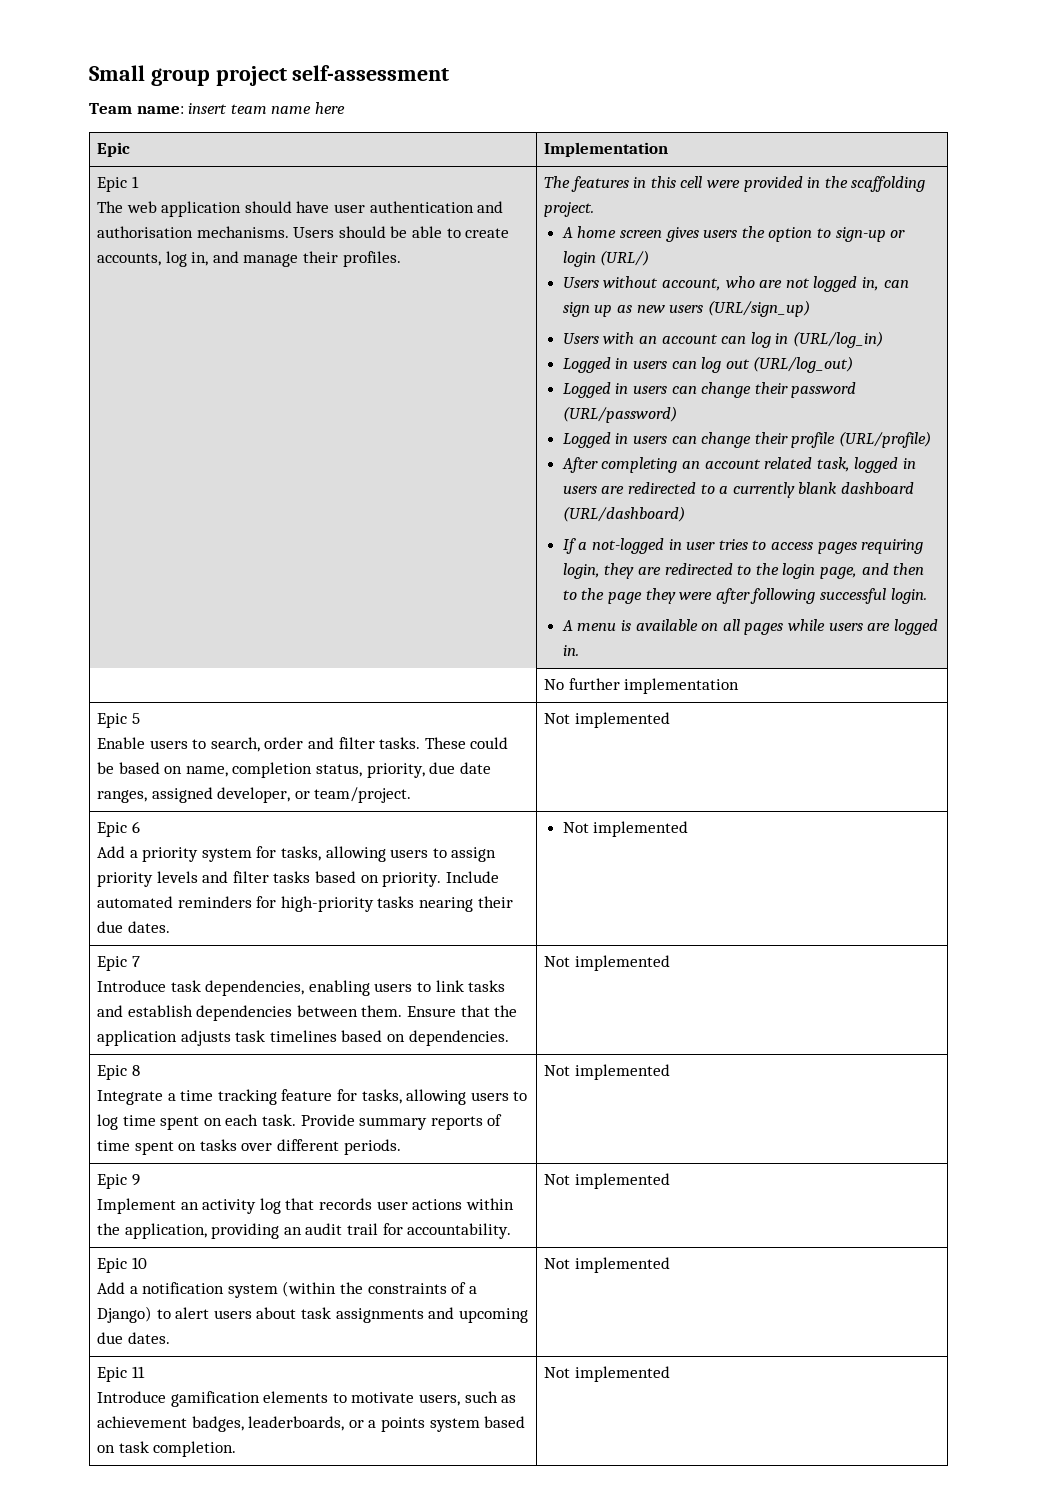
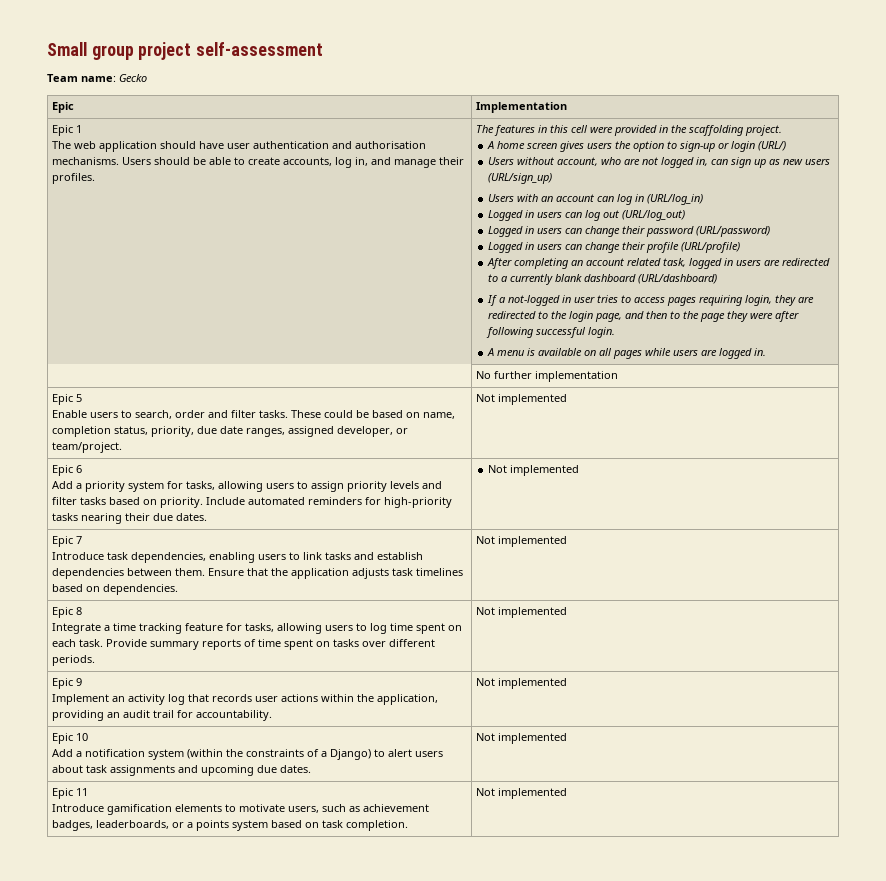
[188,102,345,114] insert team name here -> [119,74,147,82] Gecko

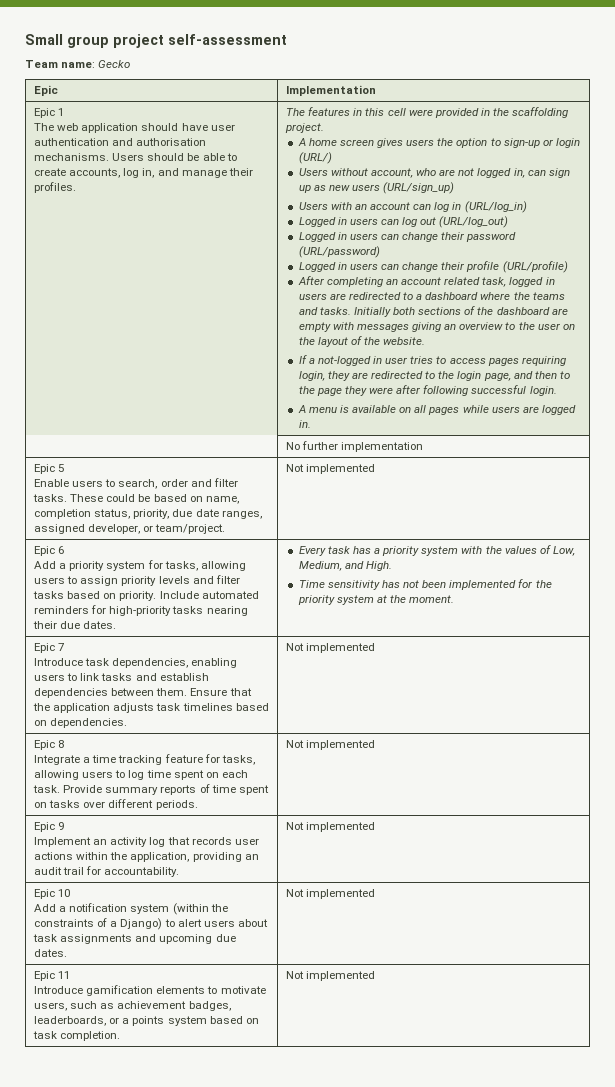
[509,274,717,285] currently blank dashboard (URL/dashboard) -> [425,292,565,300] [298,306,568,317] [298,322,575,332] [298,336,426,347] dashboard where the teams and tasks. Initially both sections of the dashboard are empty with messages giving an overview to the user on the layout of the website.
[487,465,579,476] Not implemented -> [298,545,575,556] [298,561,392,571] [298,579,552,590] [297,595,455,605] Every task has a priority system with the values of Low, Medium, and High. // Time sensitivity has not been implemented for the priority system at the moment.

